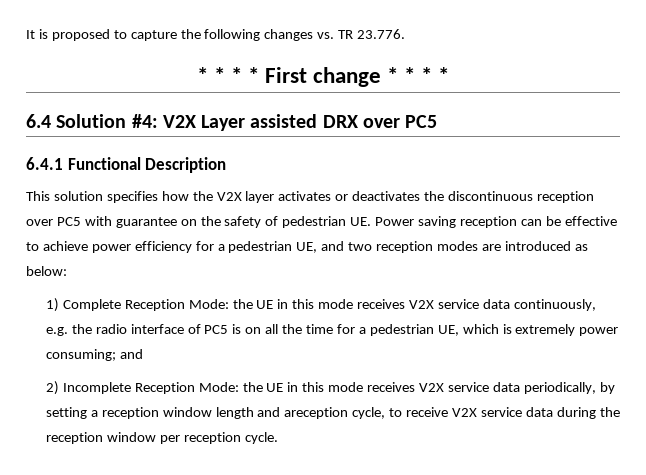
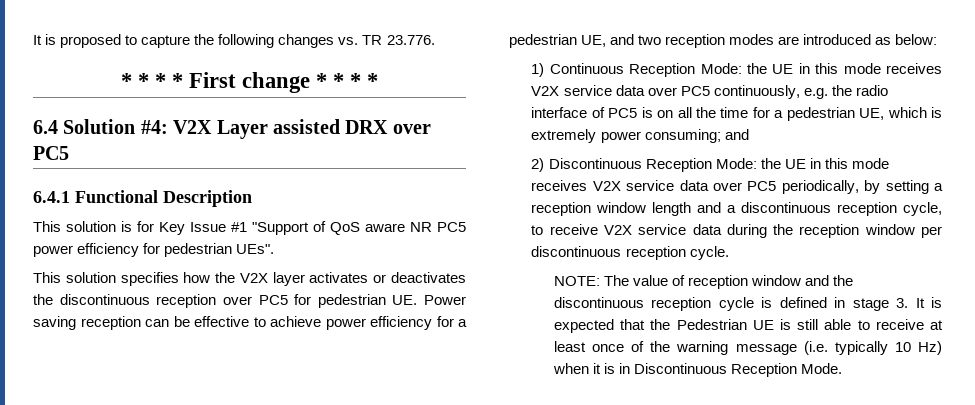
(227, 165) none -> [33,221,466,235] [33,243,275,257] // This solution is for Key Issue #1 "Support of QoS aware NR PC5 power efficiency for pedestrian UEs".
[84,216,279,228] with guarantee on the safety of -> [294,294,312,305] for
[62,299,121,311] Complete -> [549,63,624,74] Continuous
(510, 304) none -> [647,86,710,96] over PC5
[62,382,131,394] Incomplete -> [548,158,642,169] Discontinuous
(520, 387) none -> [713,181,777,191] over PC5
[284,407,349,419] areception -> [727,202,898,216] a discontinuous reception
(180, 439) none -> [531,246,622,257] discontinuous
(278, 438) none -> [553,275,854,289] [553,297,942,311] [553,319,943,333] [553,341,943,355] [552,363,843,377] // NOTE: The value of reception window and the discontinuous reception cycle is defined in stage 3. It is expected that the Pedestrian UE is still able to receive at least once of the warning message (i.e. typically 10 Hz) when it is in Discontinuous Reception Mode.

